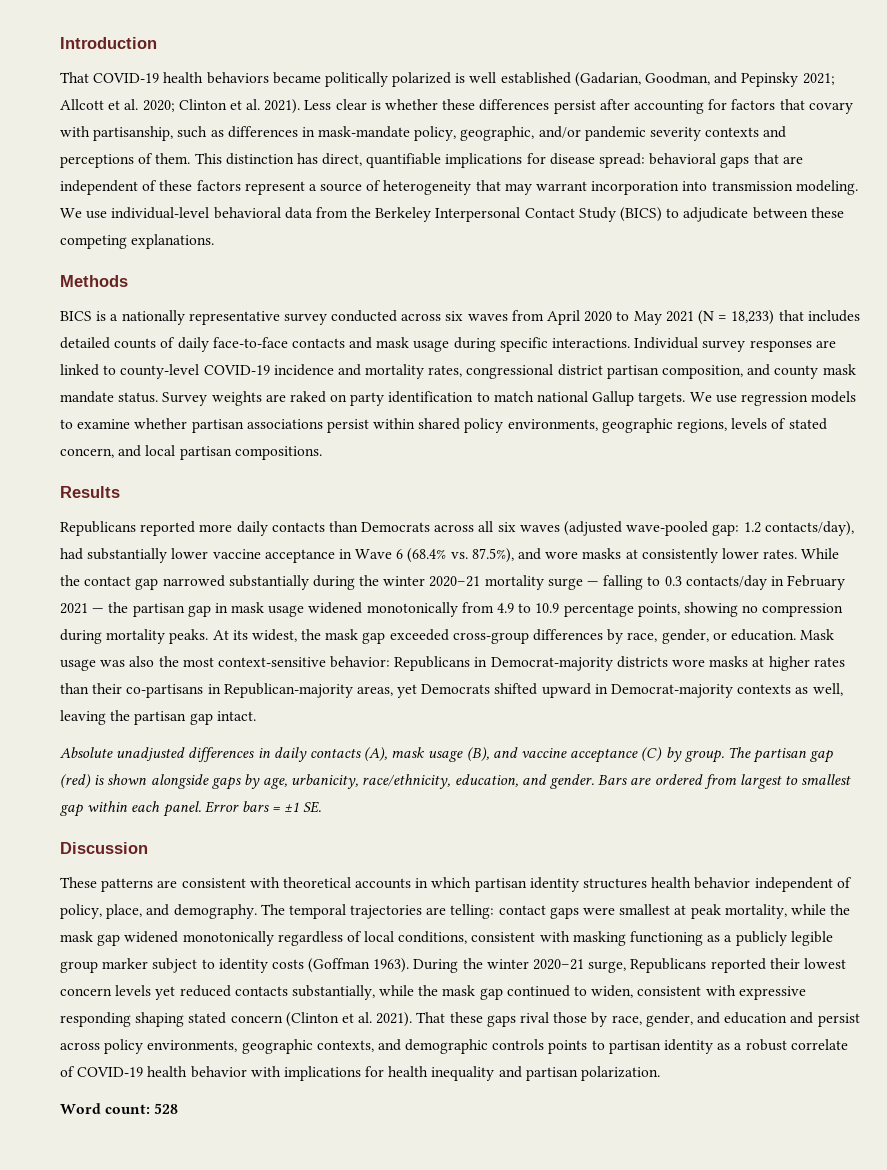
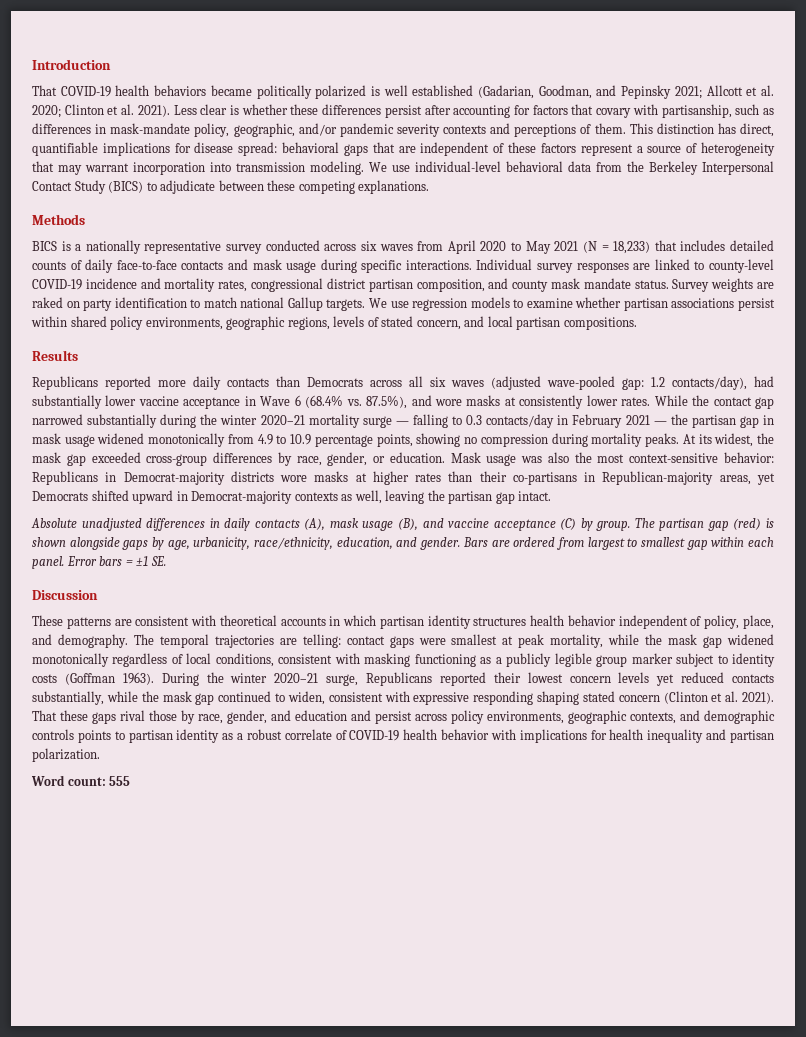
[154,1103,179,1114] 528 -> [109,776,131,786] 555

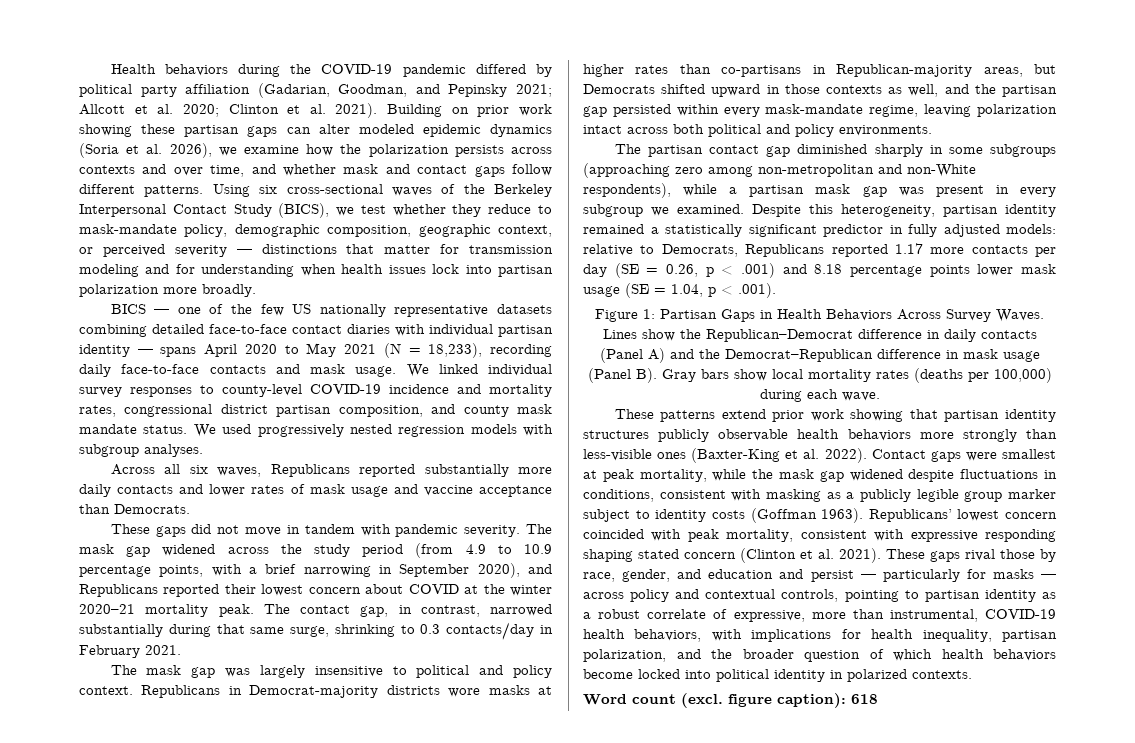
[32,59,111,70] [32,85,474,99] Introduction // That COVID-19 health behaviors became politically polarized is well established -> [110,64,552,77] [79,84,251,97] Health behaviors during the COVID-19 pandemic differed by political party affiliation
[173,104,774,118] [32,123,774,137] [32,142,776,156] [32,161,622,175] Less clear is whether these differences persist after accounting for factors that covary with partisanship, such as differences in mask-mandate policy, geographic, and/or pandemic severity contexts and perceptions of them. This distinction has direct, quantifiable implications for disease spread: behavioral gaps that are independent of these factors represent a source of heterogeneity that may warrant incorporation into transmission modeling. We use individual-level behavioral data from -> [387,104,552,117] [79,124,552,137] [79,143,552,158] [79,164,552,177] [79,184,456,197] Building on prior work showing these partisan gaps can alter modeled epidemic dynamics (Soria et al. 2026), we examine how the polarization persists across contexts and over time, and whether mask and contact gaps follow different patterns. Using six cross-sectional waves of
[108,180,430,194] [32,214,85,225] [32,240,444,254] (BICS) to adjudicate between these competing explanations. // Methods // BICS is a nationally representative survey conducted across six waves from -> [278,203,552,218] [79,224,552,237] [79,244,553,257] [79,264,553,277] [79,284,256,297] [110,304,552,317] [79,324,553,337] [79,344,197,357] (BICS), we test whether they reduce to mask-mandate policy, demographic composition, geographic context, or perceived severity — distinctions that matter for transmission modeling and for understanding when health issues lock into partisan polarization more broadly. // BICS — one of the few US nationally representative datasets combining detailed face-to-face contact diaries with individual partisan identity — spans
[613,240,774,254] [32,260,82,270] 18,233) that includes detailed counts of -> [428,343,552,358] 18,233), recording
[286,259,690,273] usage during specific interactions. Individual survey responses are linked -> [355,364,552,377] [79,387,192,397] usage. We linked individual survey responses
[672,278,774,292] [32,297,775,311] [31,316,637,330] [32,350,78,361] [32,376,151,390] Survey weights are raked on party identification to match national Gallup targets. We use regression models to examine whether partisan associations persist within shared policy environments, geographic regions, levels of stated concern, and local partisan compositions. // Results // Republicans reported -> [193,424,553,437] [79,444,203,457] [110,464,509,477] We used progressively nested regression models with subgroup analyses. // Across all six waves, Republicans reported substantially
[276,376,774,390] [32,395,775,409] [32,414,448,428] than Democrats across all six waves (adjusted wave-pooled gap: 1.2 contacts/day), had substantially lower vaccine acceptance in Wave 6 (68.4% vs. 87.5%), and wore masks at consistently lower rates. While the contact gap narrowed substantially during the winter 2020–21 mortality surge — falling -> [179,484,552,497] [79,504,190,514] [110,524,552,537] [79,543,552,558] [79,563,552,578] [79,584,553,597] [79,604,552,617] [79,624,395,637] and lower rates of mask usage and vaccine acceptance than Democrats. // These gaps did not move in tandem with pandemic severity. The mask gap widened across the study period (from 4.9 to 10.9 percentage points, with a brief narrowing in September 2020), and Republicans reported their lowest concern about COVID at the winter 2020–21 mortality peak. The contact gap, in contrast, narrowed substantially during that same surge, shrinking
[625,414,775,428] [32,433,774,447] [32,452,774,466] 2021 — the partisan gap in mask usage widened monotonically from 4.9 to 10.9 percentage points, showing no compression during mortality peaks. At its widest, the mask gap exceeded cross-group differences by race, gender, or education. Mask usage was also the most context-sensitive behavior: -> [145,645,181,655] [110,665,552,678] [79,686,133,695] 2021. // The mask gap was largely insensitive to political and policy context.
[479,471,507,482] their -> (711, 69) none
[756,473,775,485] yet -> [1034,64,1056,74] but
[191,491,293,504] Democrat-majority -> [784,84,820,94] those
[385,490,552,504] [31,518,774,531] [32,537,775,550] [32,556,166,569] [32,590,98,600] [32,615,774,629] [32,634,385,648] leaving the partisan gap intact. // Absolute unadjusted differences in daily contacts (A), mask usage (B), and vaccine acceptance (C) by group. The partisan gap (red) is shown alongside gaps by age, urbanicity, race/ethnicity, education, and gender. Bars are ordered from largest to smallest gap within each panel. Error bars = ±1 SE. // Discussion // These patterns are consistent with theoretical accounts in which partisan identity structures health behavior independent of policy, place, and demography. The temporal trajectories are telling: contact -> [944,84,1057,97] [583,104,1057,117] [583,124,932,137] [614,144,1056,157] [583,163,976,178] [583,183,1056,198] [583,204,1056,217] [583,224,1056,237] [583,243,1056,257] [583,263,1056,278] [583,283,776,298] [595,309,1044,322] [602,329,1037,342] [599,348,1040,363] [587,368,1052,383] [759,389,880,402] [614,409,1056,422] [583,429,1057,442] [583,448,926,463] and the partisan gap persisted within every mask-mandate regime, leaving polarization intact across both political and policy environments. // The partisan contact gap diminished sharply in some subgroups (approaching zero among non-metropolitan and non-White respondents), while a partisan mask gap was present in every subgroup we examined. Despite this heterogeneity, partisan identity remained a statistically significant predictor in fully adjusted models: relative to Democrats, Republicans reported 1.17 more contacts per day (SE = 0.26, p < .001) and 8.18 percentage points lower mask usage (SE = 1.04, p < .001). // Figure 1: Partisan Gaps in Health Behaviors Across Survey Waves. Lines show the Republican–Democrat difference in daily contacts (Panel A) and the Democrat–Republican difference in mask usage (Panel B). Gray bars show local mortality rates (deaths per 100,000) during each wave. // These patterns extend prior work showing that partisan identity structures publicly observable health behaviors more strongly than less-visible ones (Baxter-King et al. 2022). Contact
[32,653,212,667] monotonically regardless of local -> [908,469,1057,482] despite fluctuations in
[414,654,476,667] functioning -> (821, 495) none
[161,672,774,686] [32,691,325,705] During the winter 2020–21 surge, Republicans reported their lowest concern levels yet reduced contacts substantially, while the mask gap continued to widen, -> [868,509,1057,522] [583,529,794,542] Republicans’ lowest concern coincided with peak mortality,
[32,710,88,721] That these -> [886,549,925,559] These
[415,710,775,724] [32,729,111,743] across policy environments, geographic contexts, and demographic controls points -> [860,569,1056,582] [583,589,899,602] — particularly for masks — across policy and contextual controls, pointing
[349,729,490,741] COVID-19 health behavior -> [733,609,1056,622] [583,629,702,642] expressive, more than instrumental, COVID-19 health behaviors,
[647,729,775,743] [32,748,100,762] [31,775,131,786] inequality and partisan polarization. // Word count: 555 -> [922,629,1057,642] [583,649,1056,662] [583,669,972,682] [583,693,878,708] inequality, partisan polarization, and the broader question of which health behaviors become locked into political identity in polarized contexts. // Word count (excl. figure caption): 618

